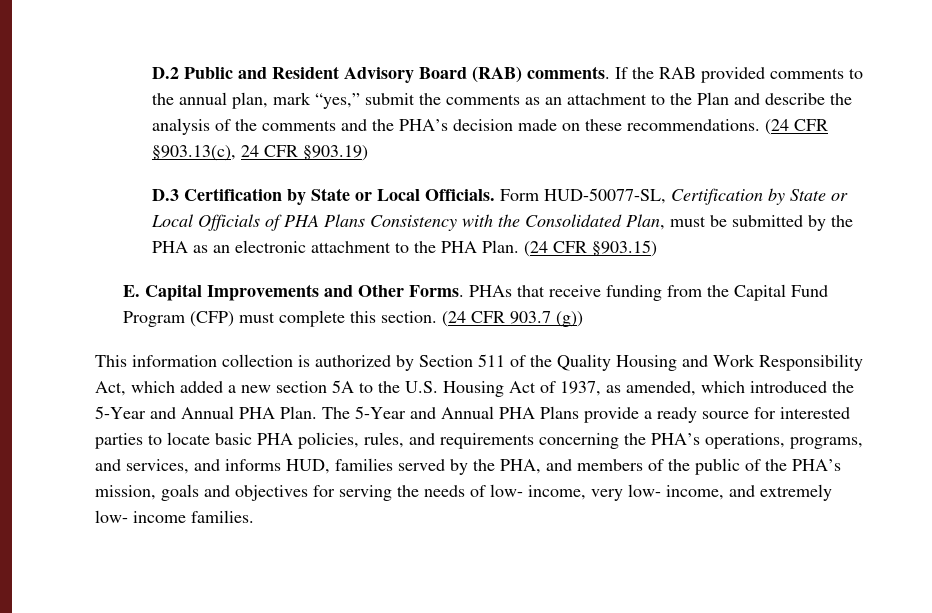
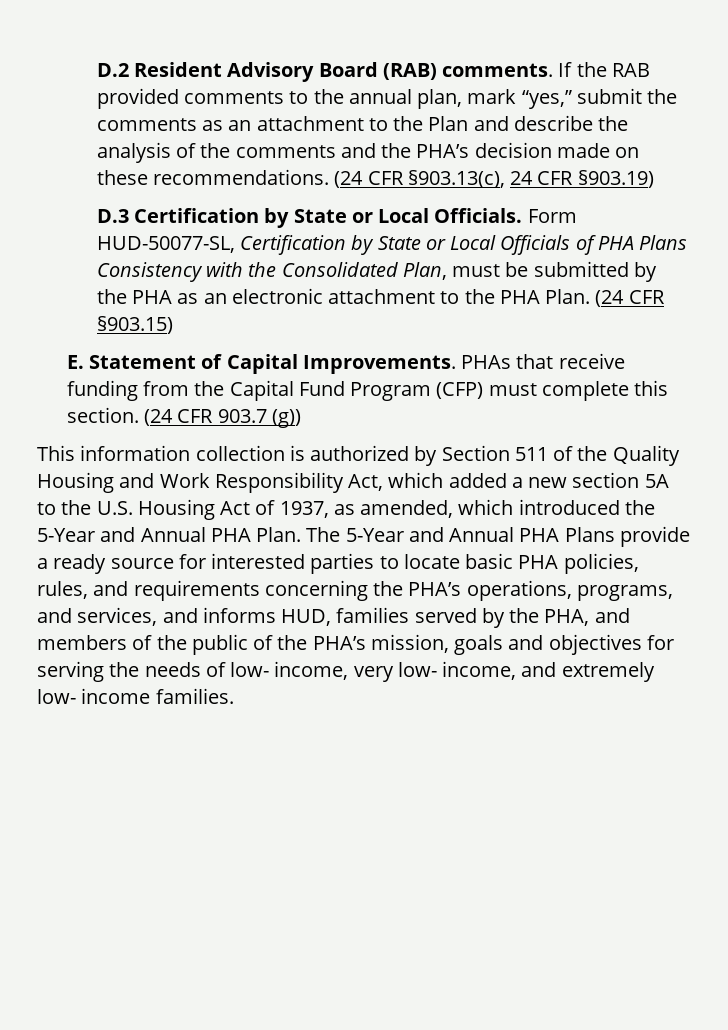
[183,67,267,79] Public and -> (129, 70) none
[145,284,465,301] Capital Improvements and Other Forms. -> [89,354,456,374] Statement of Capital Improvements.

